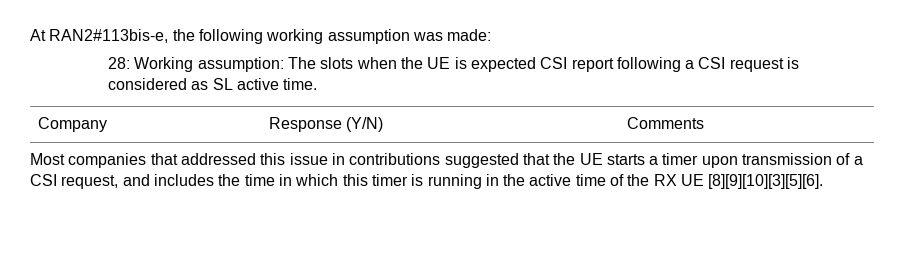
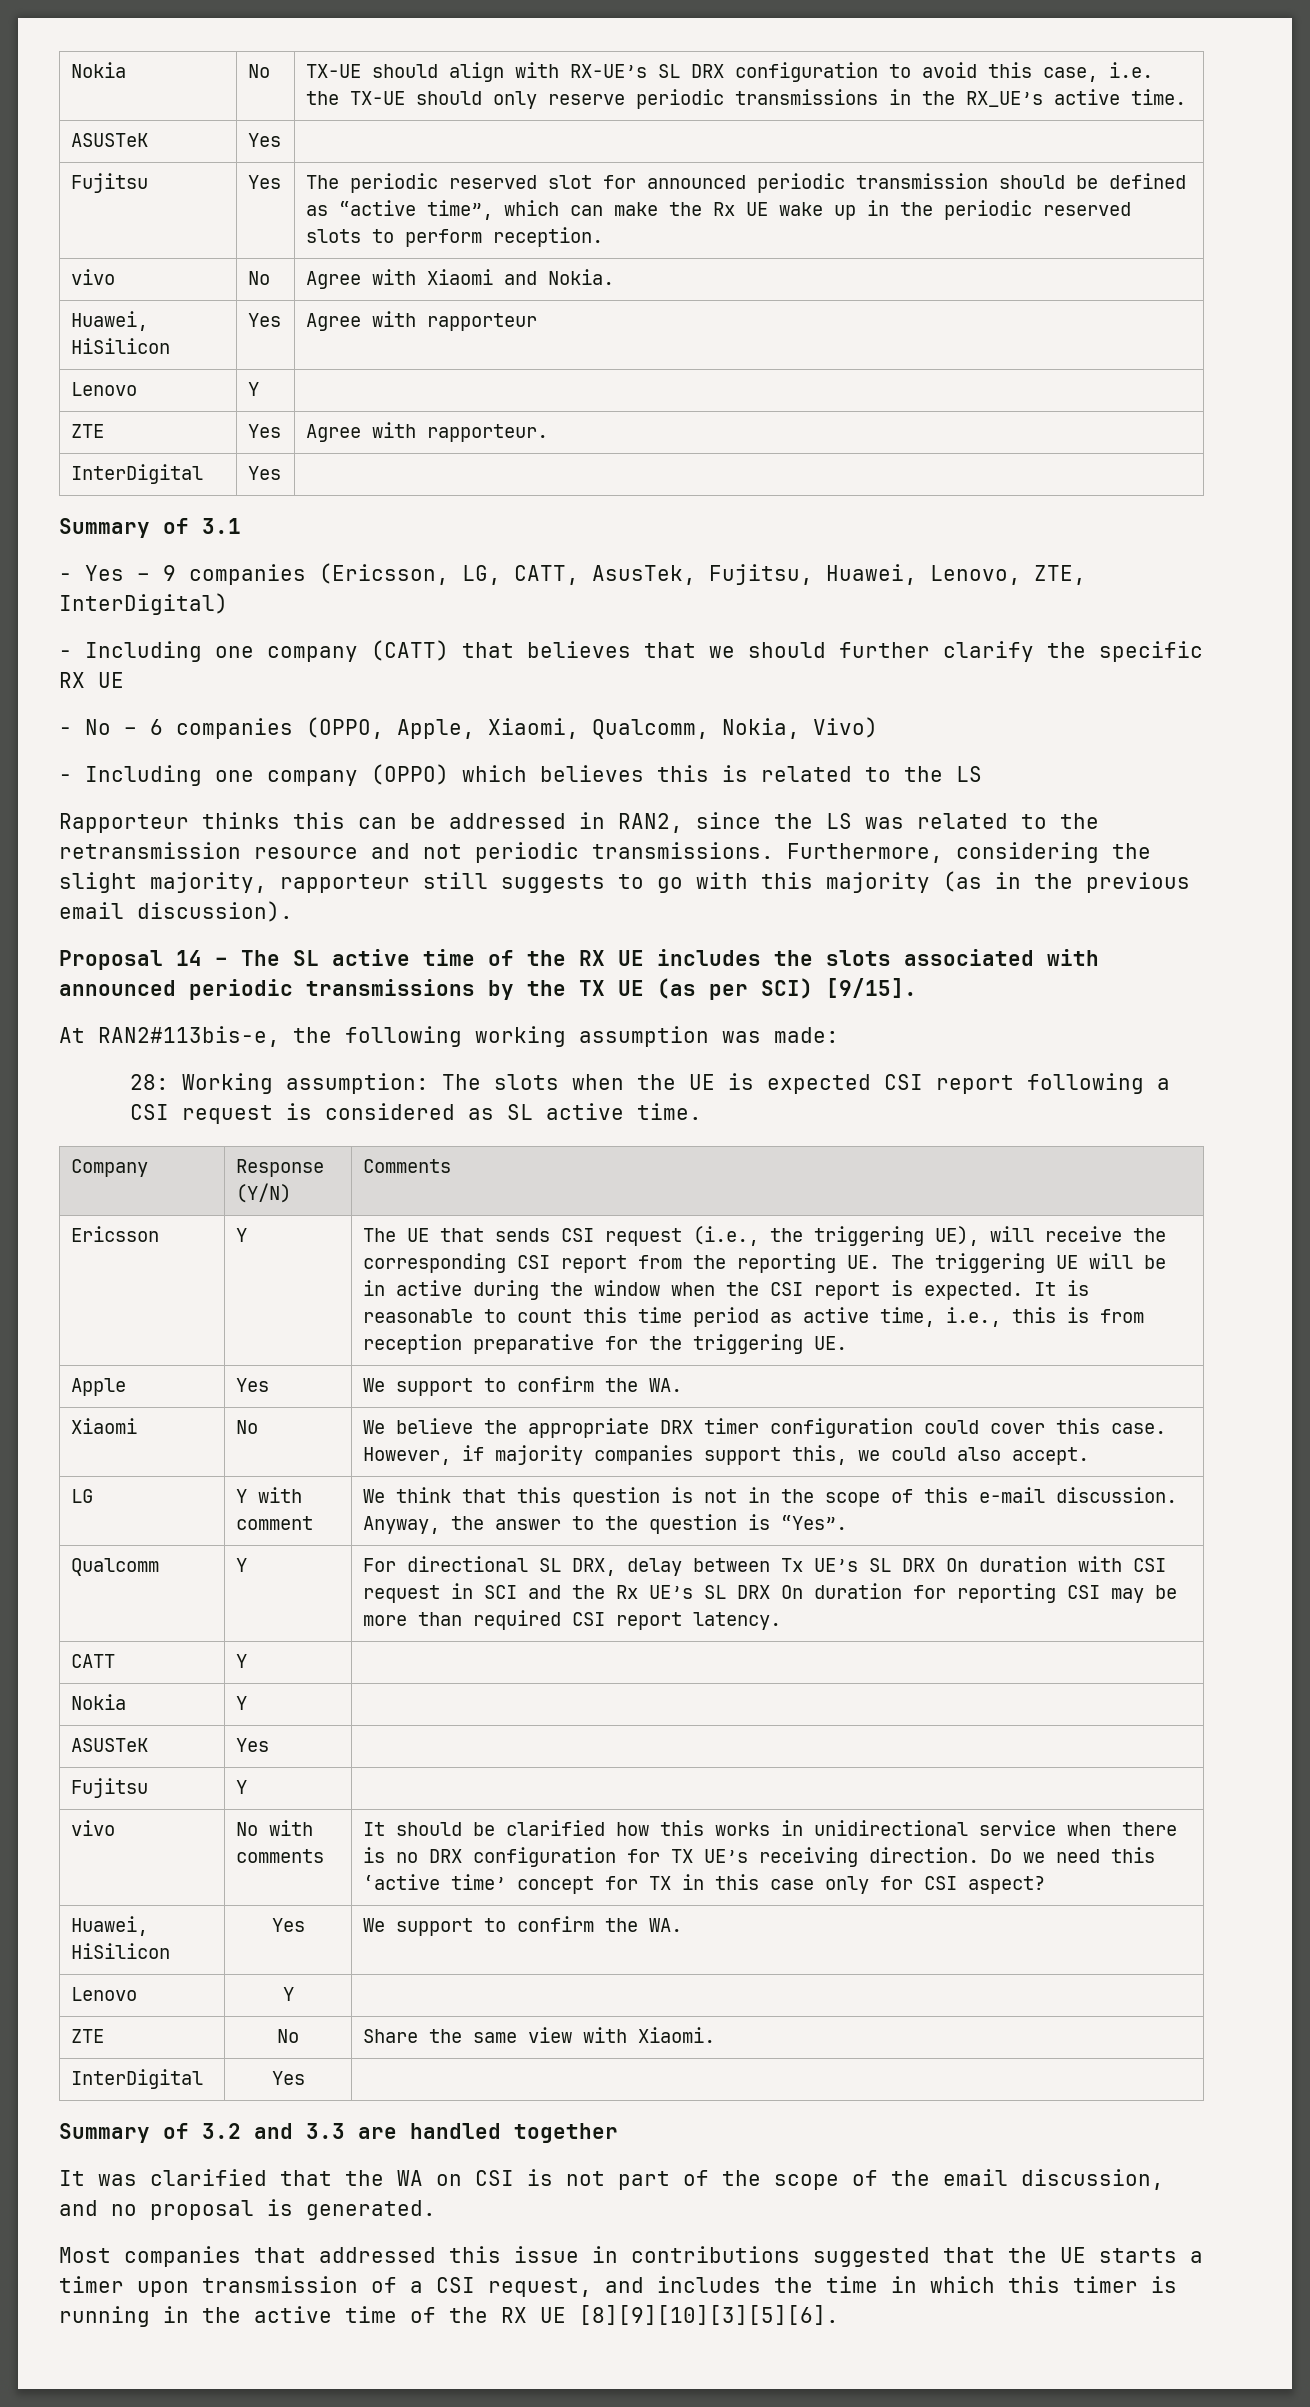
(30, 35) none -> [71,62,127,78] [248,64,271,78] [306,62,1154,82] [306,89,1187,109] [71,133,149,147] [248,133,282,147] [71,173,149,193] [248,175,282,189] [306,173,1187,193] [306,200,1132,220] [306,227,604,247] [71,269,116,285] [248,271,271,285] [306,269,615,289] [71,311,149,331] [71,338,171,354] [248,313,282,327] [306,311,538,331] [71,382,138,396] [248,382,260,396] [71,424,105,438] [248,424,282,438] [306,422,549,442] [71,464,204,484] [248,466,282,480] [59,518,241,538] [59,563,1086,585] [59,593,228,615] [59,640,1203,662] [59,672,124,688] [59,717,878,739] [59,764,982,786] [59,812,1099,833] [59,842,1151,863] [59,871,1190,893] [59,901,293,922] [59,949,1099,970] [59,978,917,1000] Nokia | No | TX-UE should align with RX-UE’s SL DRX configuration to avoid this case, i.e. the TX-UE should only reserve periodic transmissions in the RX_UE’s active time. // ASUSTeK | Yes | // Fujitsu | Yes | The periodic reserved slot for announced periodic transmission should be defined as “active time”, which can make the Rx UE wake up in the periodic reserved slots to perform reception. // vivo | No | Agree with Xiaomi and Nokia. // Huawei, HiSilicon | Yes | Agree with rapporteur // Lenovo | Y | // ZTE | Yes | Agree with rapporteur. // InterDigital | Yes | // Summary of 3.1 // - Yes – 9 companies (Ericsson, LG, CATT, AsusTek, Fujitsu, Huawei, Lenovo, ZTE, InterDigital) // - Including one company (CATT) that believes that we should further clarify the specific RX UE // - No – 6 companies (OPPO, Apple, Xiaomi, Qualcomm, Nokia, Vivo) // - Including one company (OPPO) which believes this is related to the LS // Rapporteur thinks this can be addressed in RAN2, since the LS was related to the retransmission resource and not periodic transmissions. Furthermore, considering the slight majority, rapporteur still suggests to go with this majority (as in the previous email discussion). // Proposal 14 – The SL active time of the RX UE includes the slots associated with announced periodic transmissions by the TX UE (as per SCI) [9/15]. //
(704, 123) none -> [71,1226,160,1242] [236,1228,248,1242] [363,1226,1167,1246] [363,1253,1167,1273] [363,1280,1090,1300] [363,1307,1145,1327] [363,1334,848,1354] [71,1378,127,1396] [236,1378,270,1392] [363,1376,683,1396] [71,1418,138,1434] [236,1420,259,1434] [363,1418,1167,1438] [363,1445,1090,1465] [71,1489,94,1503] [236,1487,303,1503] [236,1516,314,1530] [363,1487,1178,1507] [363,1514,848,1534] [71,1558,160,1576] [236,1558,248,1572] [363,1556,1167,1576] [363,1583,1178,1603] [363,1610,782,1630] [71,1654,116,1668] [236,1654,248,1668] [71,1694,127,1710] [236,1696,248,1710] [71,1738,149,1752] [236,1738,270,1752] [71,1778,149,1798] [236,1780,248,1794] [71,1820,116,1836] [236,1820,314,1836] [236,1849,325,1863] [363,1820,1178,1836] [363,1847,1156,1867] [363,1874,1046,1894] [71,1916,149,1936] [71,1943,171,1959] [271,1918,305,1932] [363,1916,683,1936] [71,1987,138,2001] [282,1987,294,2001] [71,2029,105,2043] [277,2029,299,2043] [363,2027,716,2043] [71,2069,204,2089] [271,2071,305,2085] [59,2123,618,2143] [59,2169,1164,2190] [59,2199,436,2220] // Ericsson | Y | The UE that sends CSI request (i.e., the triggering UE), will receive the corresponding CSI report from the reporting UE. The triggering UE will be in active during the window when the CSI report is expected. It is reasonable to count this time period as active time, i.e., this is from reception preparative for the triggering UE. // Apple | Yes | We support to confirm the WA. // Xiaomi | No | We believe the appropriate DRX timer configuration could cover this case. However, if majority companies support this, we could also accept. // LG | Y with comment | We think that this question is not in the scope of this e-mail discussion. Anyway, the answer to the question is “Yes”. // Qualcomm | Y | For directional SL DRX, delay between Tx UE’s SL DRX On duration with CSI request in SCI and the Rx UE’s SL DRX On duration for reporting CSI may be more than required CSI report latency. // CATT | Y | // Nokia | Y | // ASUSTeK | Yes | // Fujitsu | Y | // vivo | No with comments | It should be clarified how this works in unidirectional service when there is no DRX configuration for TX UE’s receiving direction. Do we need this ‘active time’ concept for TX in this case only for CSI aspect? // Huawei, HiSilicon | Yes | We support to confirm the WA. // Lenovo | Y | // ZTE | No | Share the same view with Xiaomi. // InterDigital | Yes | // Summary of 3.2 and 3.3 are handled together // It was clarified that the WA on CSI is not part of the scope of the email discussion, and no proposal is generated.

